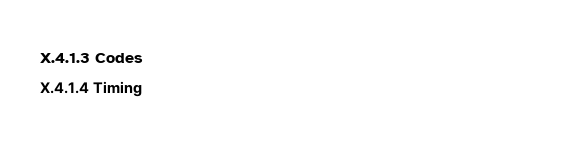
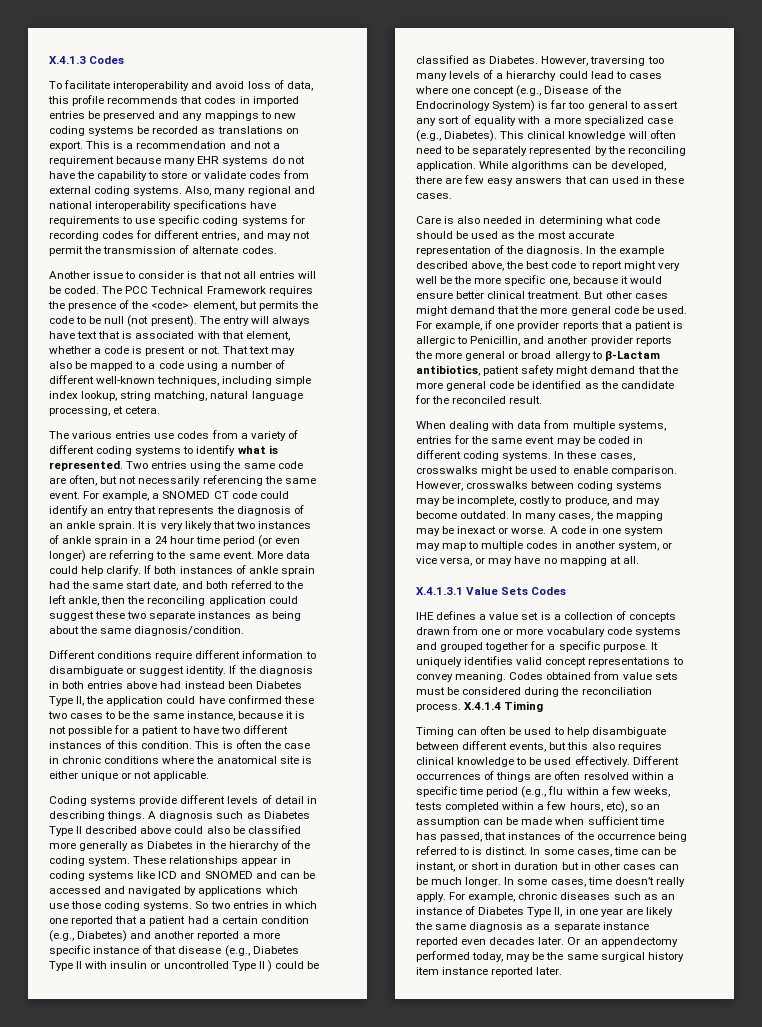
[40,81,143,97] X.4.1.4 Timing -> [49,80,313,91] [48,95,299,106] [49,111,296,121] [49,126,299,136] [49,141,280,151] [49,156,305,166] [49,170,309,181] [49,186,315,196] [49,200,277,211] [49,215,305,226] [49,230,310,241] [49,245,277,256] [49,271,316,279] [49,286,313,296] [48,300,318,311] [49,315,310,327] [49,331,290,341] [49,346,295,356] [49,360,285,371] [49,375,312,386] [49,391,303,401] [49,406,161,416] [49,430,298,441] [49,445,278,456] [49,461,303,471] [49,475,316,486] [49,491,289,501] [49,505,304,516] [49,521,311,531] [49,535,301,547] [49,550,310,562] [49,565,315,576] [49,580,303,591] [49,595,298,606] [49,611,301,621] [49,626,245,636] [49,650,316,661] [49,665,313,676] [49,681,302,689] [49,695,314,706] [48,711,305,721] [49,725,288,736] [49,740,310,749] [49,756,312,764] [49,771,210,781] [49,795,317,806] [49,811,310,821] [49,825,301,836] [49,840,310,851] [49,856,291,866] [49,871,315,881] [49,886,298,896] [49,901,317,911] [49,916,309,926] [49,930,280,942] [49,945,299,957] [49,960,320,972] [416,55,664,66] [416,70,662,81] [416,85,621,97] [416,100,678,112] [416,115,673,126] [416,130,676,142] [416,146,686,156] [416,161,666,171] [415,175,684,186] [416,193,452,199] [416,216,660,226] [416,231,614,239] [416,245,664,256] [416,261,680,271] [416,275,662,286] [416,291,668,299] [416,306,687,316] [416,320,683,331] [416,336,672,346] [415,351,660,361] [416,365,678,376] [416,380,674,391] [415,395,543,404] [416,420,666,431] [416,435,643,446] [416,450,635,461] [416,466,677,476] [416,481,663,491] [416,496,660,506] [416,511,663,521] [416,526,663,536] [416,541,672,551] [416,556,639,566] [416,587,567,595] [416,611,676,622] [416,626,681,637] [416,641,658,652] [416,656,683,667] [416,671,678,682] [416,687,652,697] [416,701,544,712] [416,726,666,737] [416,741,662,752] [416,756,679,767] [416,771,674,782] [416,786,670,798] [415,801,660,813] [416,816,664,827] [416,831,687,842] [416,846,676,857] [416,862,679,872] [416,877,685,887] [416,892,675,902] [416,906,673,917] [415,922,649,932] [416,937,678,947] [416,951,684,962] [416,967,563,977] To facilitate interoperability and avoid loss of data, this profile recommends that codes in imported entries be preserved and any mappings to new coding systems be recorded as translations on export. This is a recommendation and not a requirement because many EHR systems do not have the capability to store or validate codes from external coding systems. Also, many regional and national interoperability specifications have requirements to use specific coding systems for recording codes for different entries, and may not permit the transmission of alternate codes. // Another issue to consider is that not all entries will be coded. The PCC Technical Framework requires the presence of the <code> element, but permits the code to be null (not present). The entry will always have text that is associated with that element, whether a code is present or not. That text may also be mapped to a code using a number of different well-known techniques, including simple index lookup, string matching, natural language processing, et cetera. // The various entries use codes from a variety of different coding systems to identify what is represented. Two entries using the same code are often, but not necessarily referencing the same event. For example, a SNOMED CT code could identify an entry that represents the diagnosis of an ankle sprain. It is very likely that two instances of ankle sprain in a 24 hour time period (or even longer) are referring to the same event. More data could help clarify. If both instances of ankle sprain had the same start date, and both referred to the left ankle, then the reconciling application could suggest these two separate instances as being about the same diagnosis/condition. // Different conditions require different information to disambiguate or suggest identity. If the diagnosis in both entries above had instead been Diabetes Type II, the application could have confirmed these two cases to be the same instance, because it is not possible for a patient to have two different instances of this condition. This is often the case in chronic conditions where the anatomical site is either unique or not applicable. // Coding systems provide different levels of detail in describing things. A diagnosis such as Diabetes Type II described above could also be classified more generally as Diabetes in the hierarchy of the coding system. These relationships appear in coding systems like ICD and SNOMED and can be accessed and navigated by applications which use those coding systems. So two entries in which one reported that a patient had a certain condition (e.g., Diabetes) and another reported a more specific instance of that disease (e.g., Diabetes Type II with insulin or uncontrolled Type II ) could be classified as Diabetes. However, traversing too many levels of a hierarchy could lead to cases where one concept (e.g., Disease of the Endocrinology System) is far too general to assert any sort of equality with a more specialized case (e.g., Diabetes). This clinical knowledge will often need to be separately represented by the reconciling application. While algorithms can be developed, there are few easy answers that can used in these cases. // Care is also needed in determining what code should be used as the most accurate representation of the diagnosis. In the example described above, the best code to report might very well be the more specific one, because it would ensure better clinical treatment. But other cases might demand that the more general code be used. For example, if one provider reports that a patient is allergic to Penicillin, and another provider reports the more general or broad allergy to β-Lactam antibiotics, patient safety might demand that the more general code be identified as the candidate for the reconciled result. // When dealing with data from multiple systems, entries for the same event may be coded in different coding systems. In these cases, crosswalks might be used to enable comparison. However, crosswalks between coding systems may be incomplete, costly to produce, and may become outdated. In many cases, the mapping may be inexact or worse. A code in one system may map to multiple codes in another system, or vice versa, or may have no mapping at all. // X.4.1.3.1 Value Sets Codes // IHE defines a value set is a collection of concepts drawn from one or more vocabulary code systems and grouped together for a specific purpose. It uniquely identifies valid concept representations to convey meaning. Codes obtained from value sets must be considered during the reconciliation process. X.4.1.4 Timing // Timing can often be used to help disambiguate between different events, but this also requires clinical knowledge to be used effectively. Different occurrences of things are often resolved within a specific time period (e.g., flu within a few weeks, tests completed within a few hours, etc), so an assumption can be made when sufficient time has passed, that instances of the occurrence being referred to is distinct. In some cases, time can be instant, or short in duration but in other cases can be much longer. In some cases, time doesn’t really apply. For example, chronic diseases such as an instance of Diabetes Type II, in one year are likely the same diagnosis as a separate instance reported even decades later. Or an appendectomy performed today, may be the same surgical history item instance reported later.

